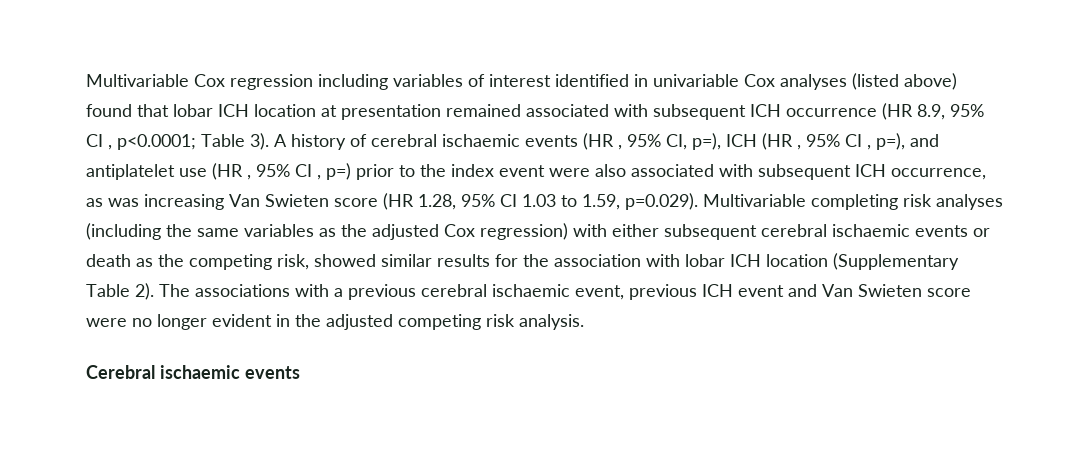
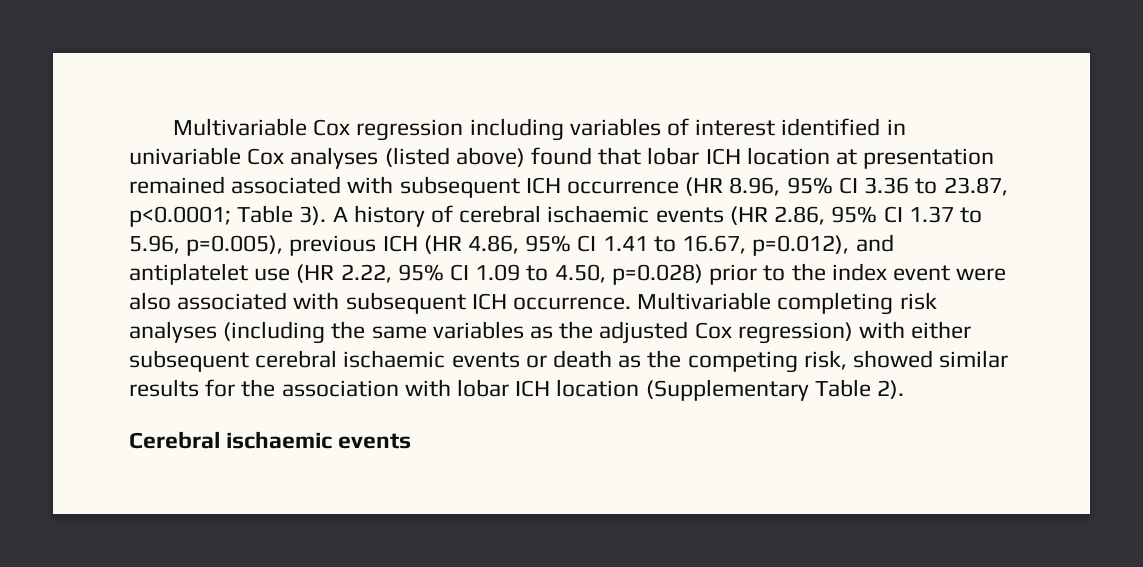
[917,104,984,120] [86,134,112,150] 8.9, 95% CI , -> [729,177,1008,196] 8.96, 95% CI 3.36 to 23.87,
[618,133,721,150] , 95% CI, p=), -> [774,206,982,225] [129,235,377,256] 2.86, 95% CI 1.37 to 5.96, p=0.005), previous
[797,133,905,150] , 95% CI , p=), -> [468,235,850,256] 4.86, 95% CI 1.41 to 16.67, p=0.012),
[247,163,351,180] , 95% CI , p=) -> [340,264,703,285] 2.22, 95% CI 1.09 to 4.50, p=0.028)
[891,168,986,180] [86,193,698,210] occurrence, as was increasing Van Swieten score (HR 1.28, 95% CI 1.03 to 1.59, p=0.029). -> [513,297,632,310] occurrence.
[159,284,971,300] [86,314,584,330] The associations with a previous cerebral ischaemic event, previous ICH event and Van Swieten score were no longer evident in the adjusted competing risk analysis. -> (905, 389) none

